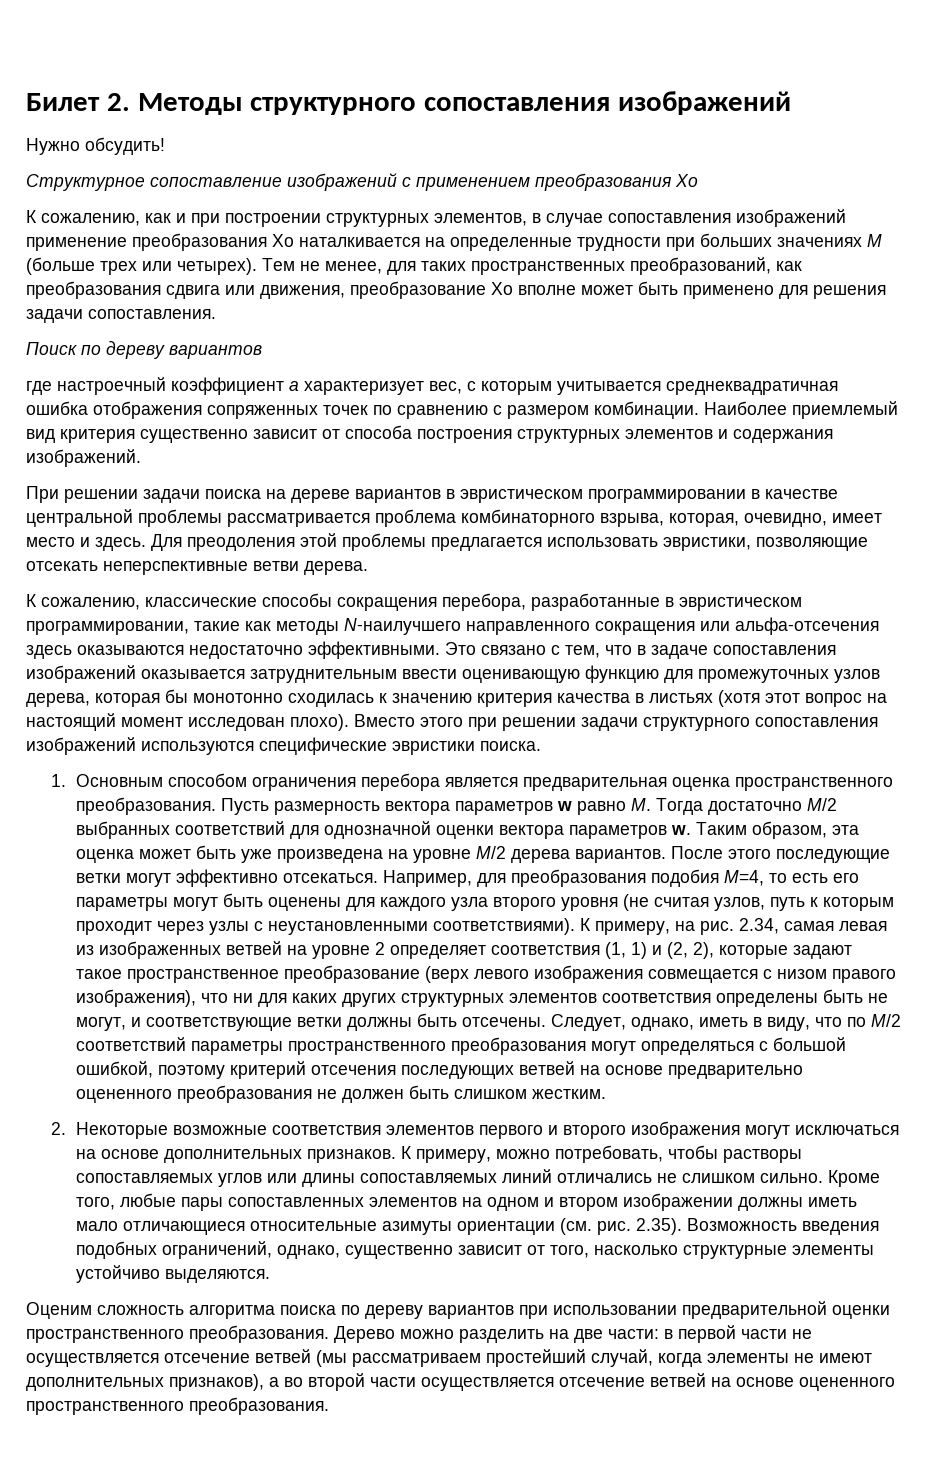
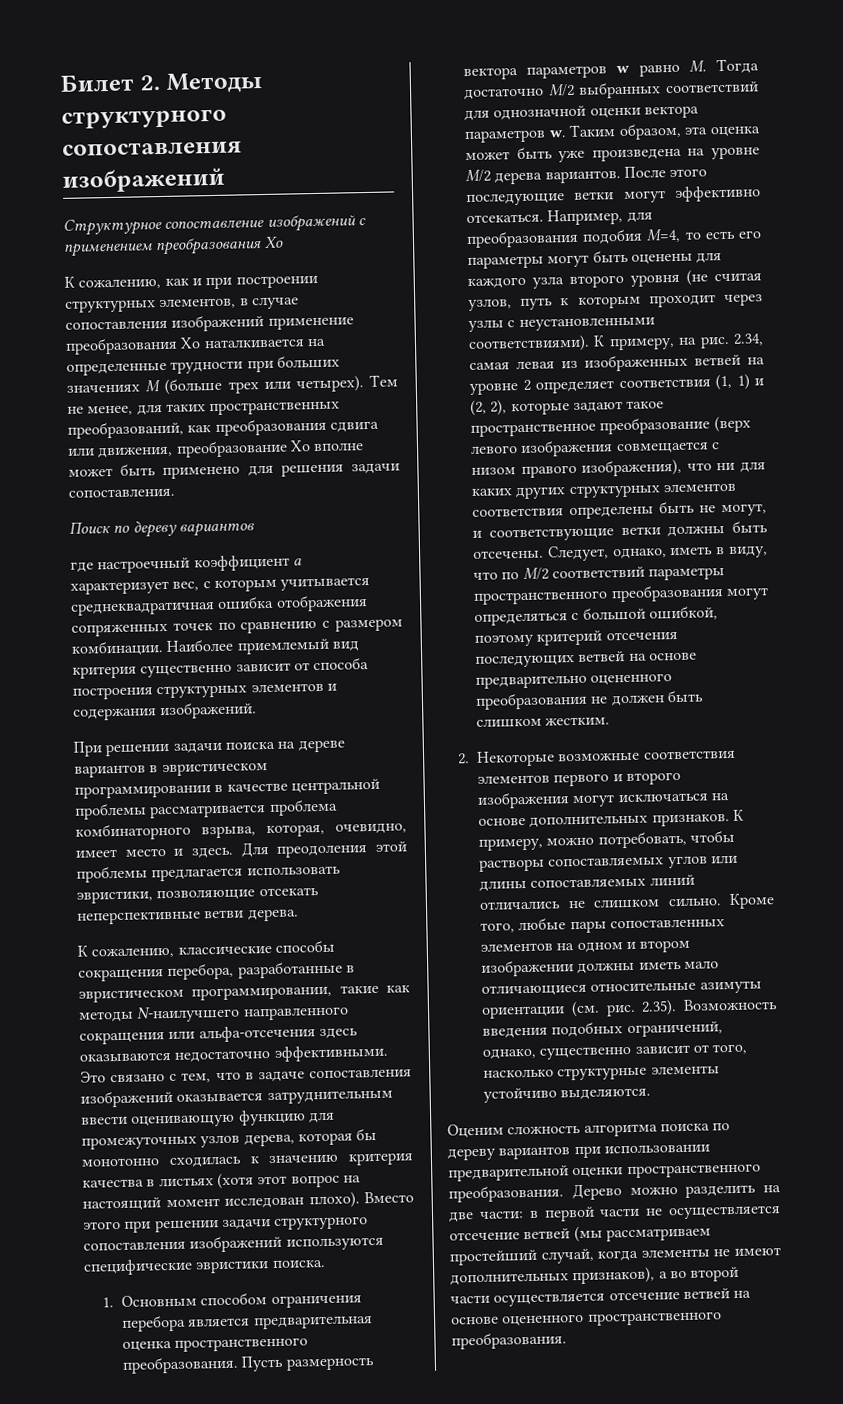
[26,137,165,155] // Нужно обсудить! -> (225, 180) none

